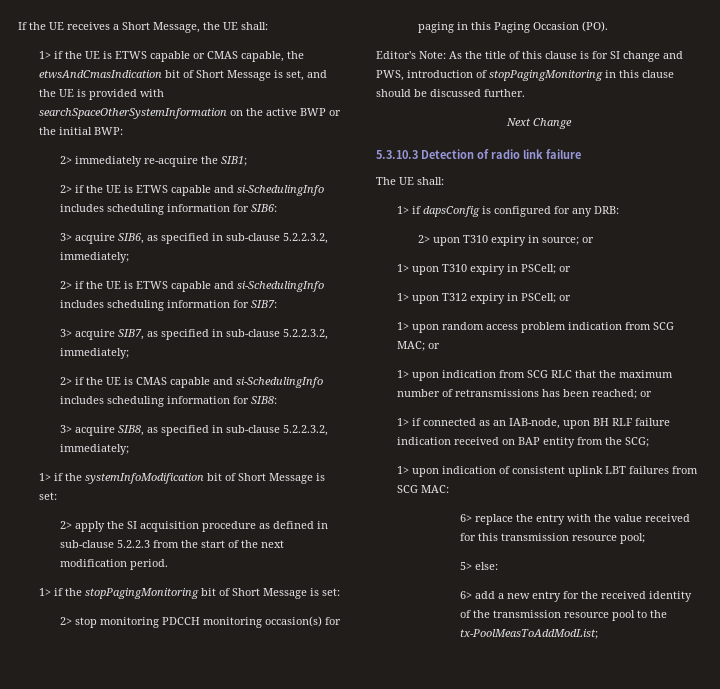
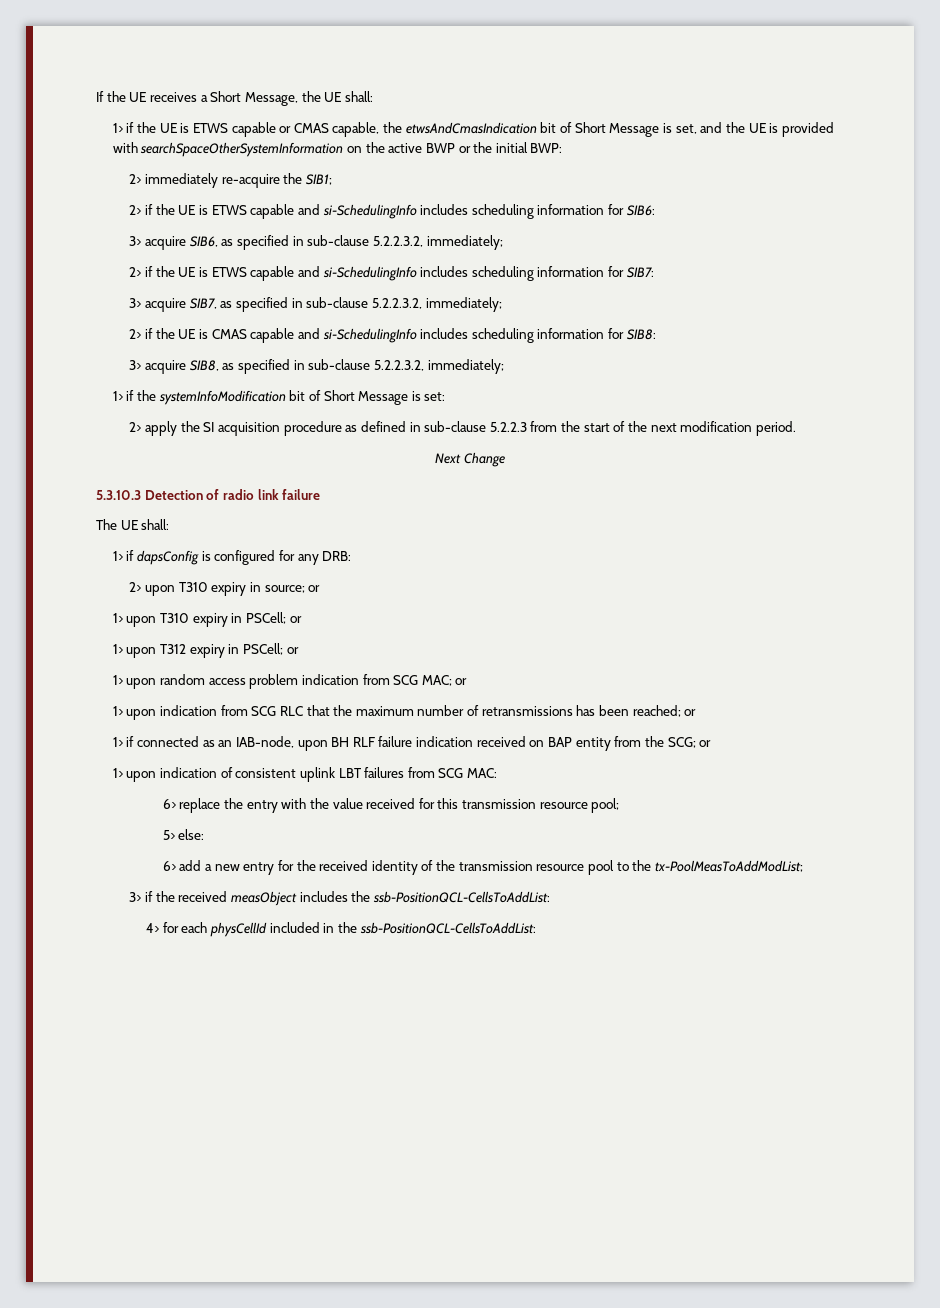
[38,588,340,599] [59,616,341,628] [417,21,608,33] [376,51,683,62] [376,70,674,81] [376,89,525,97] // 1> if the stopPagingMonitoring bit of Short Message is set: // 2> stop monitoring PDCCH monitoring occasion(s) for paging in this Paging Occasion (PO). // Editor's Note: As the title of this clause is for SI change and PWS, introduction of stopPagingMonitoring in this clause should be discussed further. -> (796, 428) none
(649, 442) none -> [699,740,712,747] or
(598, 634) none -> [129,891,550,906] [146,922,537,937] // 3> if the received measObject includes the ssb-PositionQCL-CellsToAddList: // 4> for each physCellId included in the ssb-PositionQCL-CellsToAddList:

